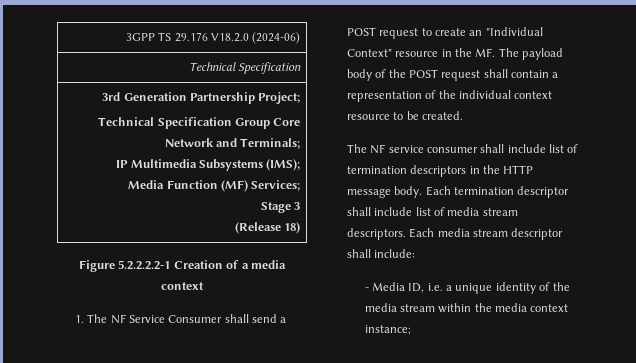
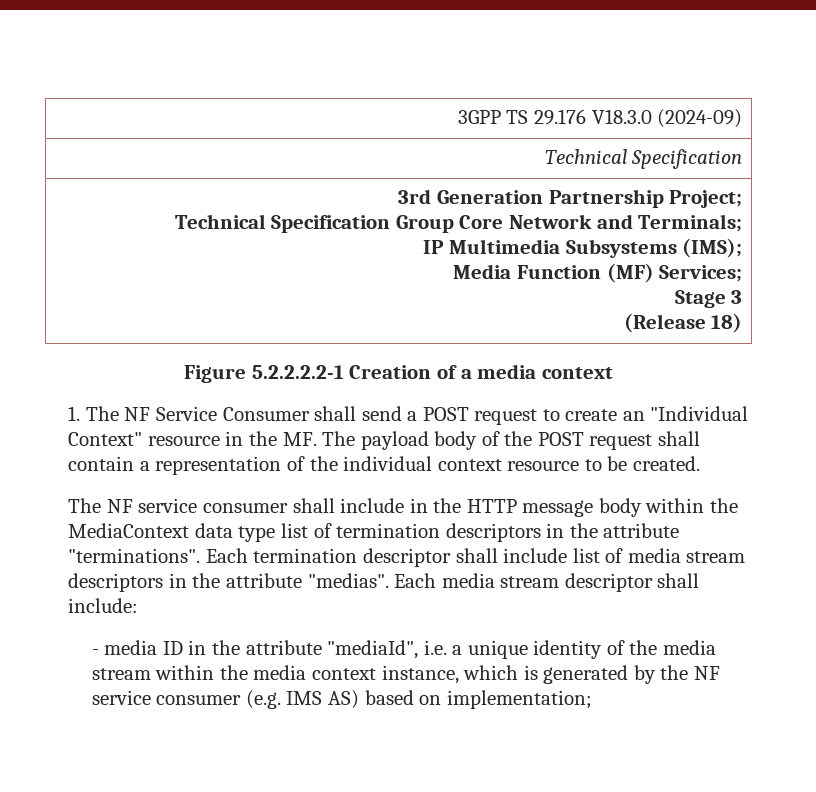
[210,32,301,44] V18.2.0 (2024-06) -> [591,109,743,128] V18.3.0 (2024-09)
(546, 148) none -> [409,498,738,517] [68,523,276,542] in the HTTP message body within the MediaContext data type
[503,165,534,174] [346,186,423,198] HTTP message body. -> [603,523,680,538] [68,548,201,563] attribute "terminations".
[346,228,406,240] descriptors. -> [68,573,389,592] descriptors in the attribute "medias".
[371,282,425,293] Media ID, -> [104,640,419,659] media ID in the attribute "mediaId",
[364,325,411,335] instance; -> [381,665,720,684] [91,690,592,709] instance, which is generated by the NF service consumer (e.g. IMS AS) based on implementation;

